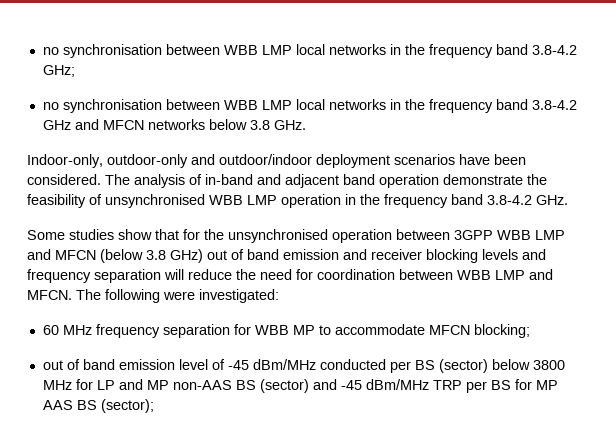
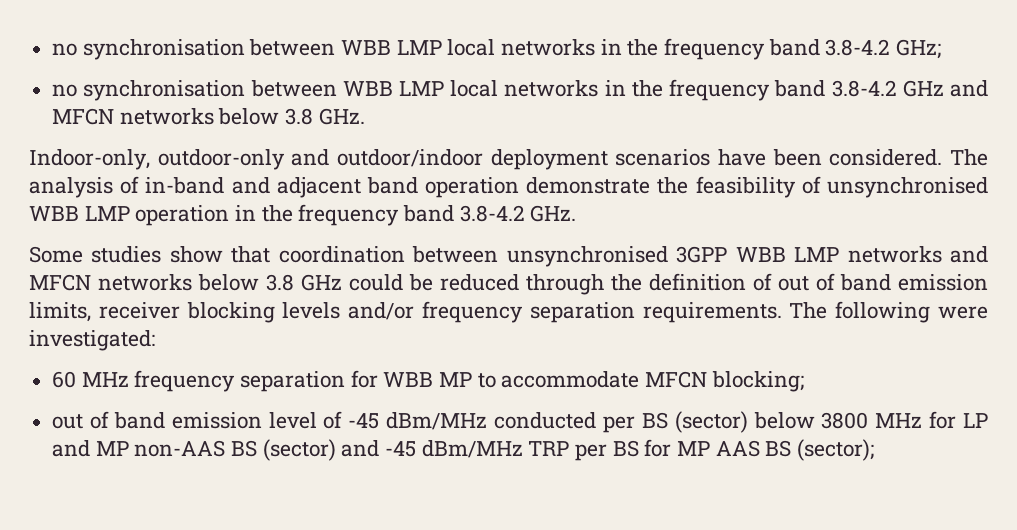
[183,229,450,243] for the unsynchronised operation between -> [278,246,668,267] coordination between unsynchronised
[27,249,367,263] and MFCN (below 3.8 GHz) out of band emission and -> [847,246,989,263] [29,273,988,295] [29,302,91,322] networks and MFCN networks below 3.8 GHz could be reduced through the definition of out of band emission limits,
[522,249,546,260] [27,269,553,283] [27,290,72,300] and frequency separation will reduce the need for coordination between WBB LMP and MFCN. -> [348,301,782,323] and/or frequency separation requirements.

